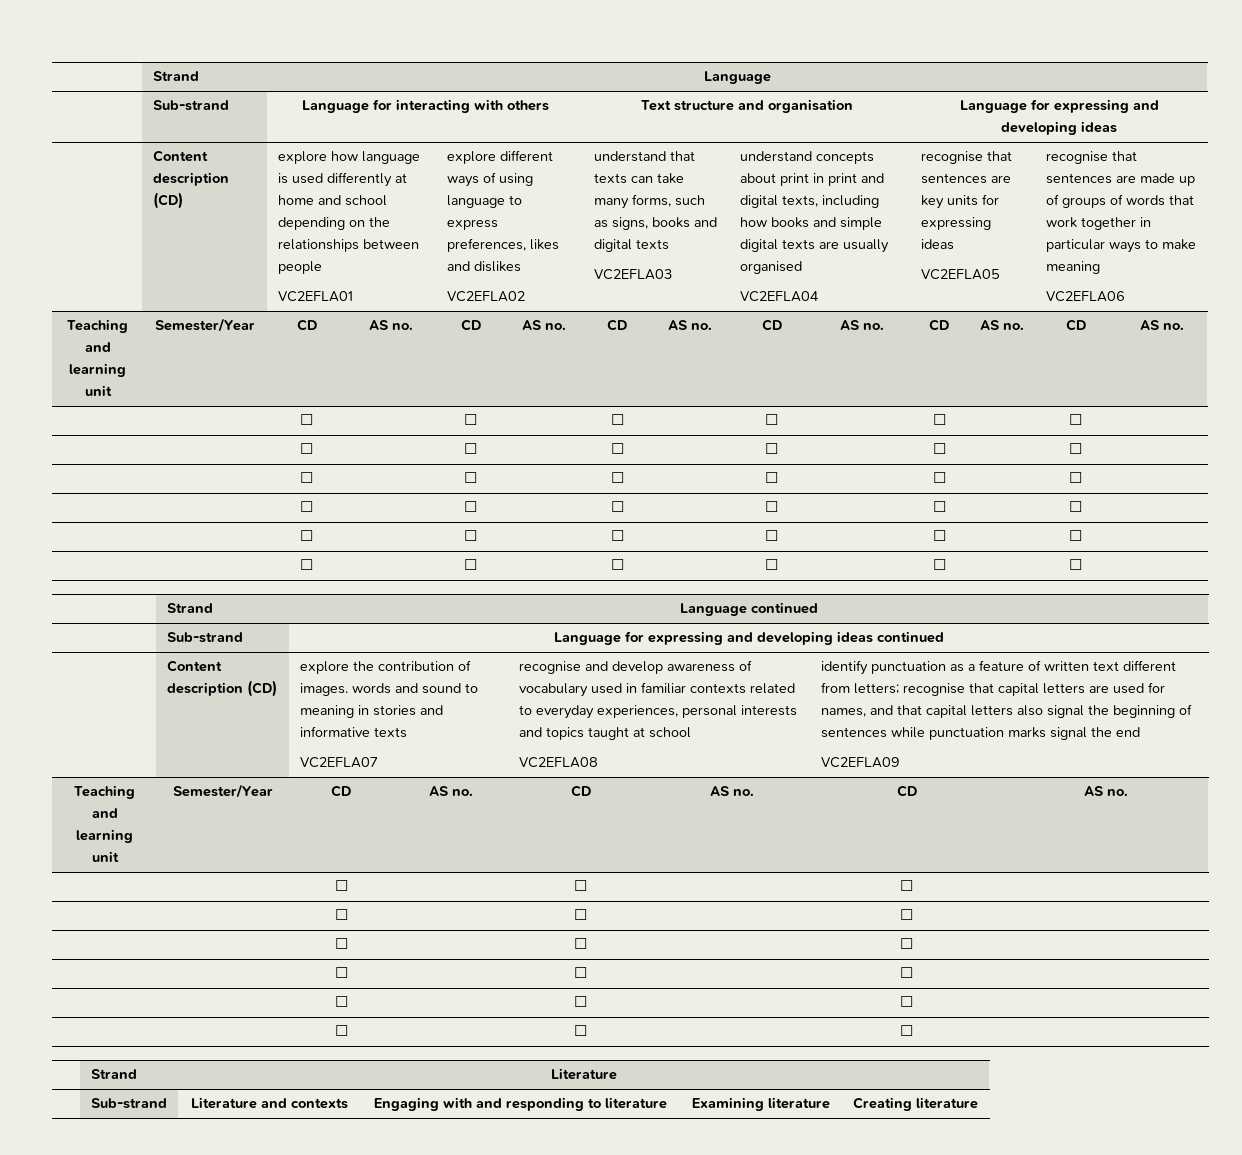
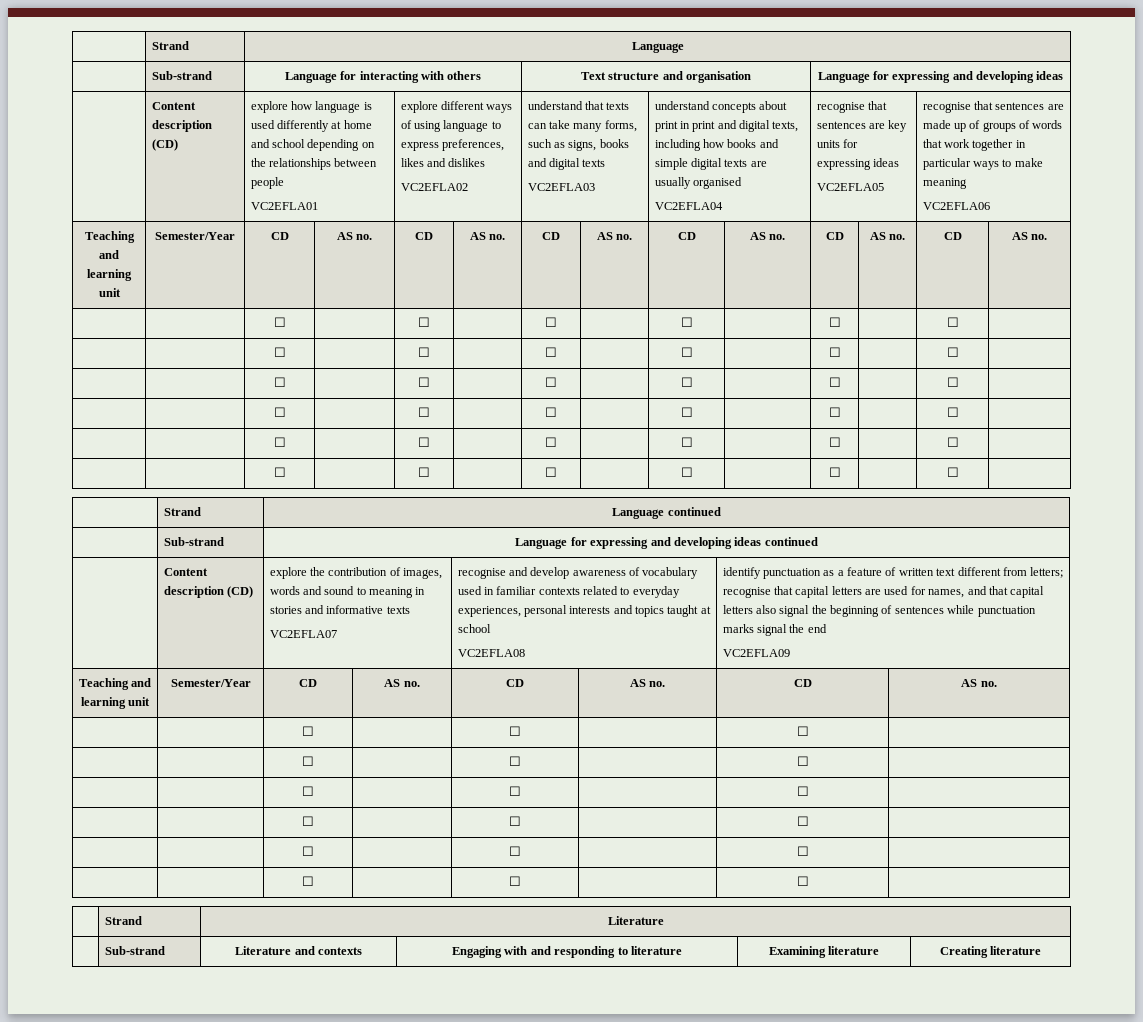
[299,683,348,696] images. -> [403,568,443,579] images,

